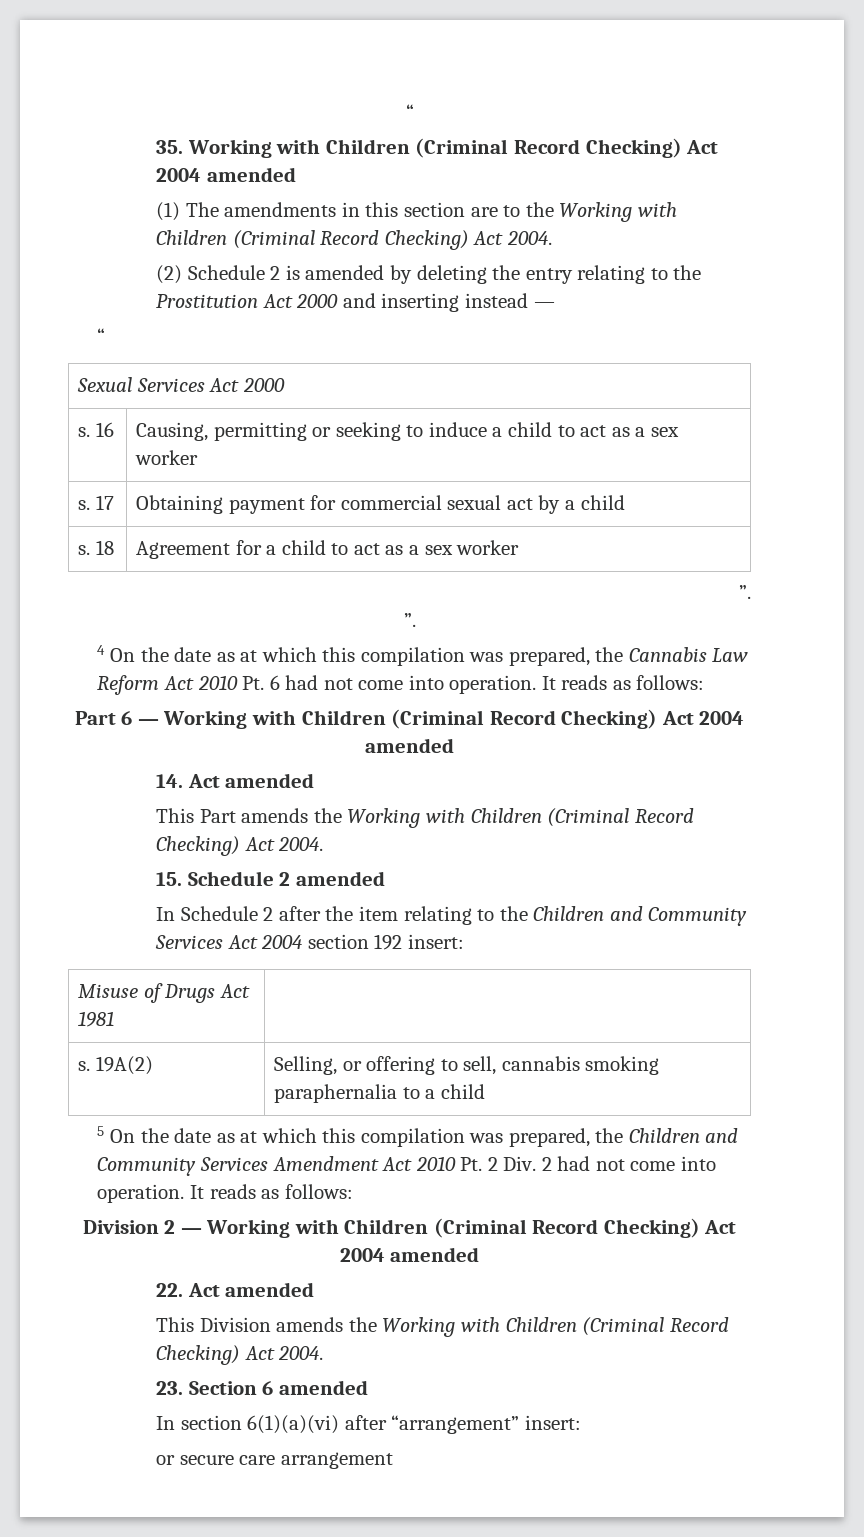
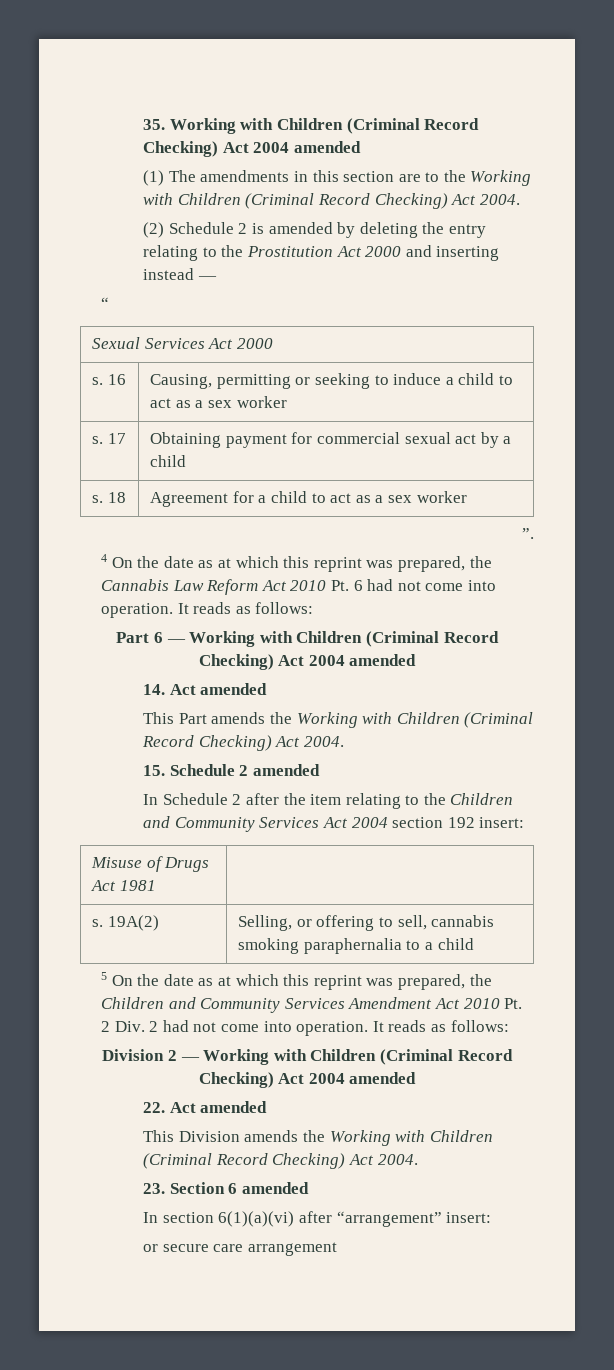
[405,104,414,119] “ // -> (143, 124) none
[403,613,416,627] // ”. -> (534, 533) none
[360,647,465,666] compilation -> [313,557,362,572] reprint
[360,1128,465,1147] compilation -> [313,975,362,990] reprint

